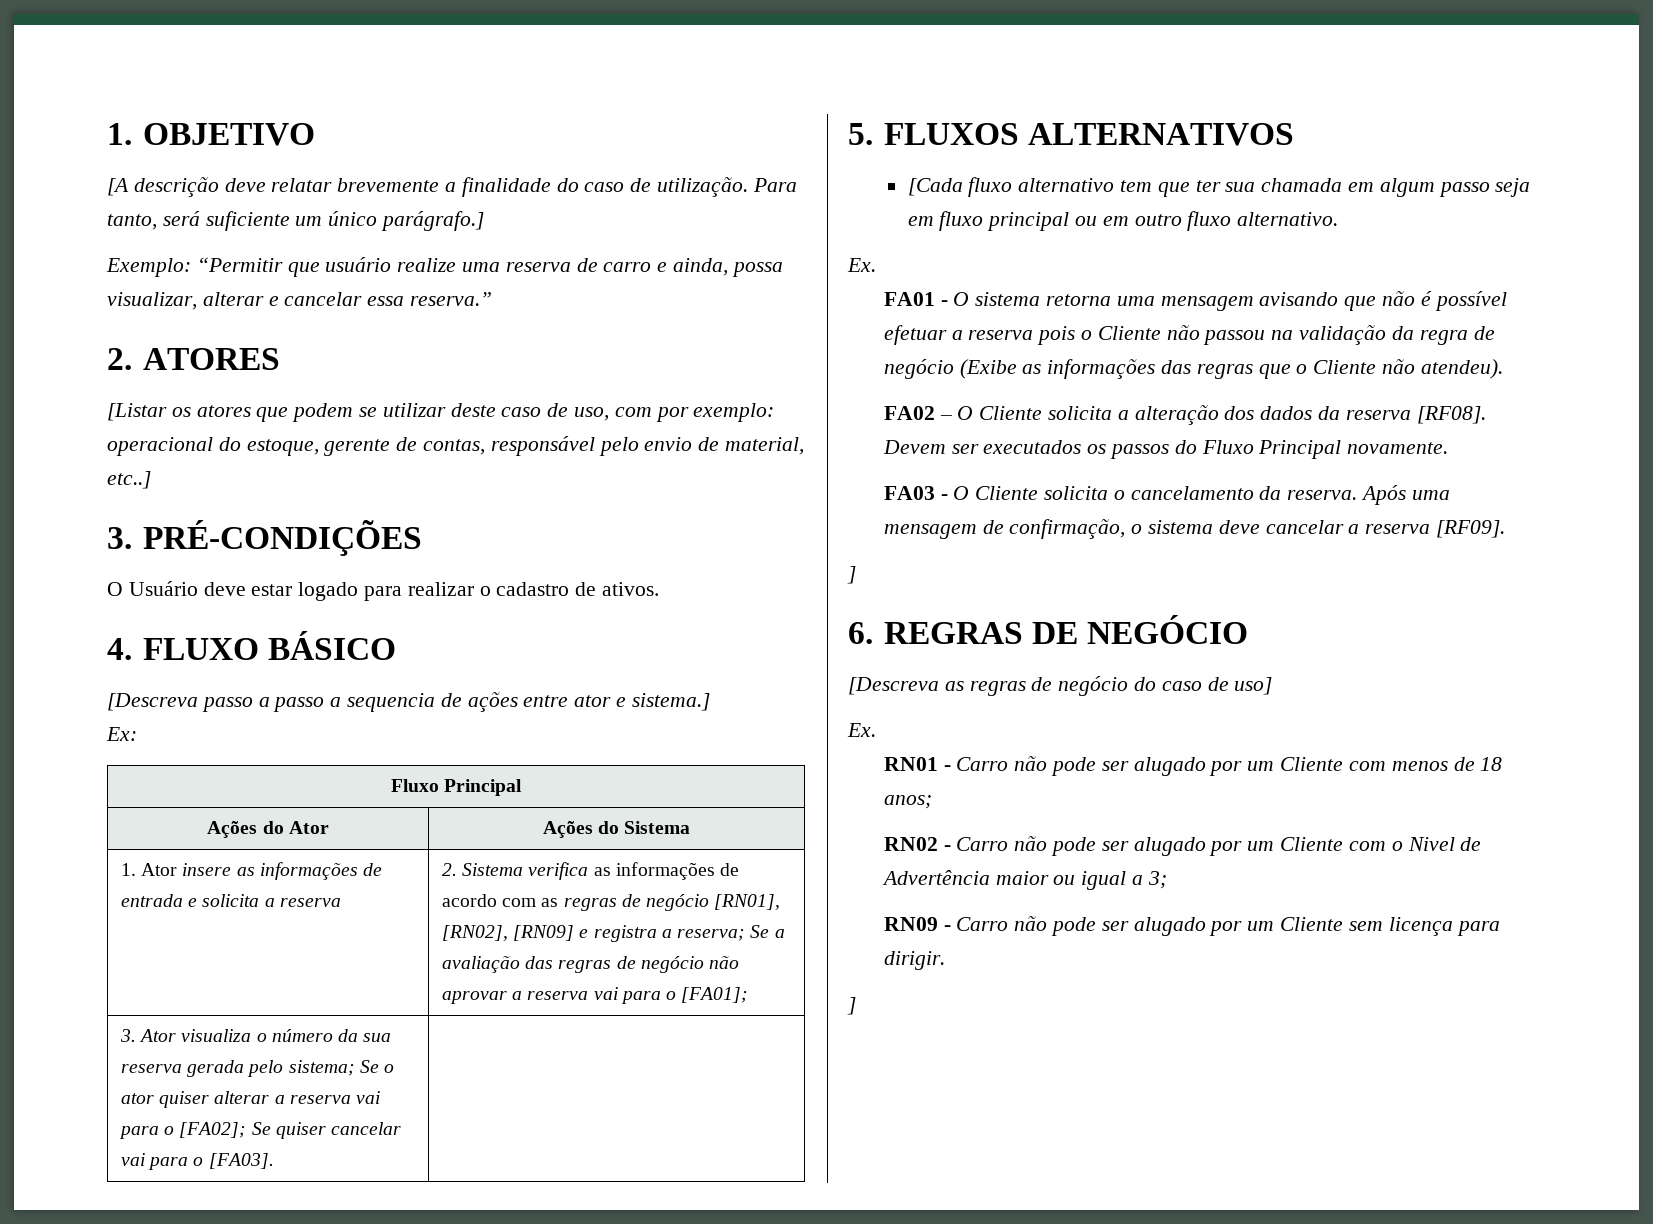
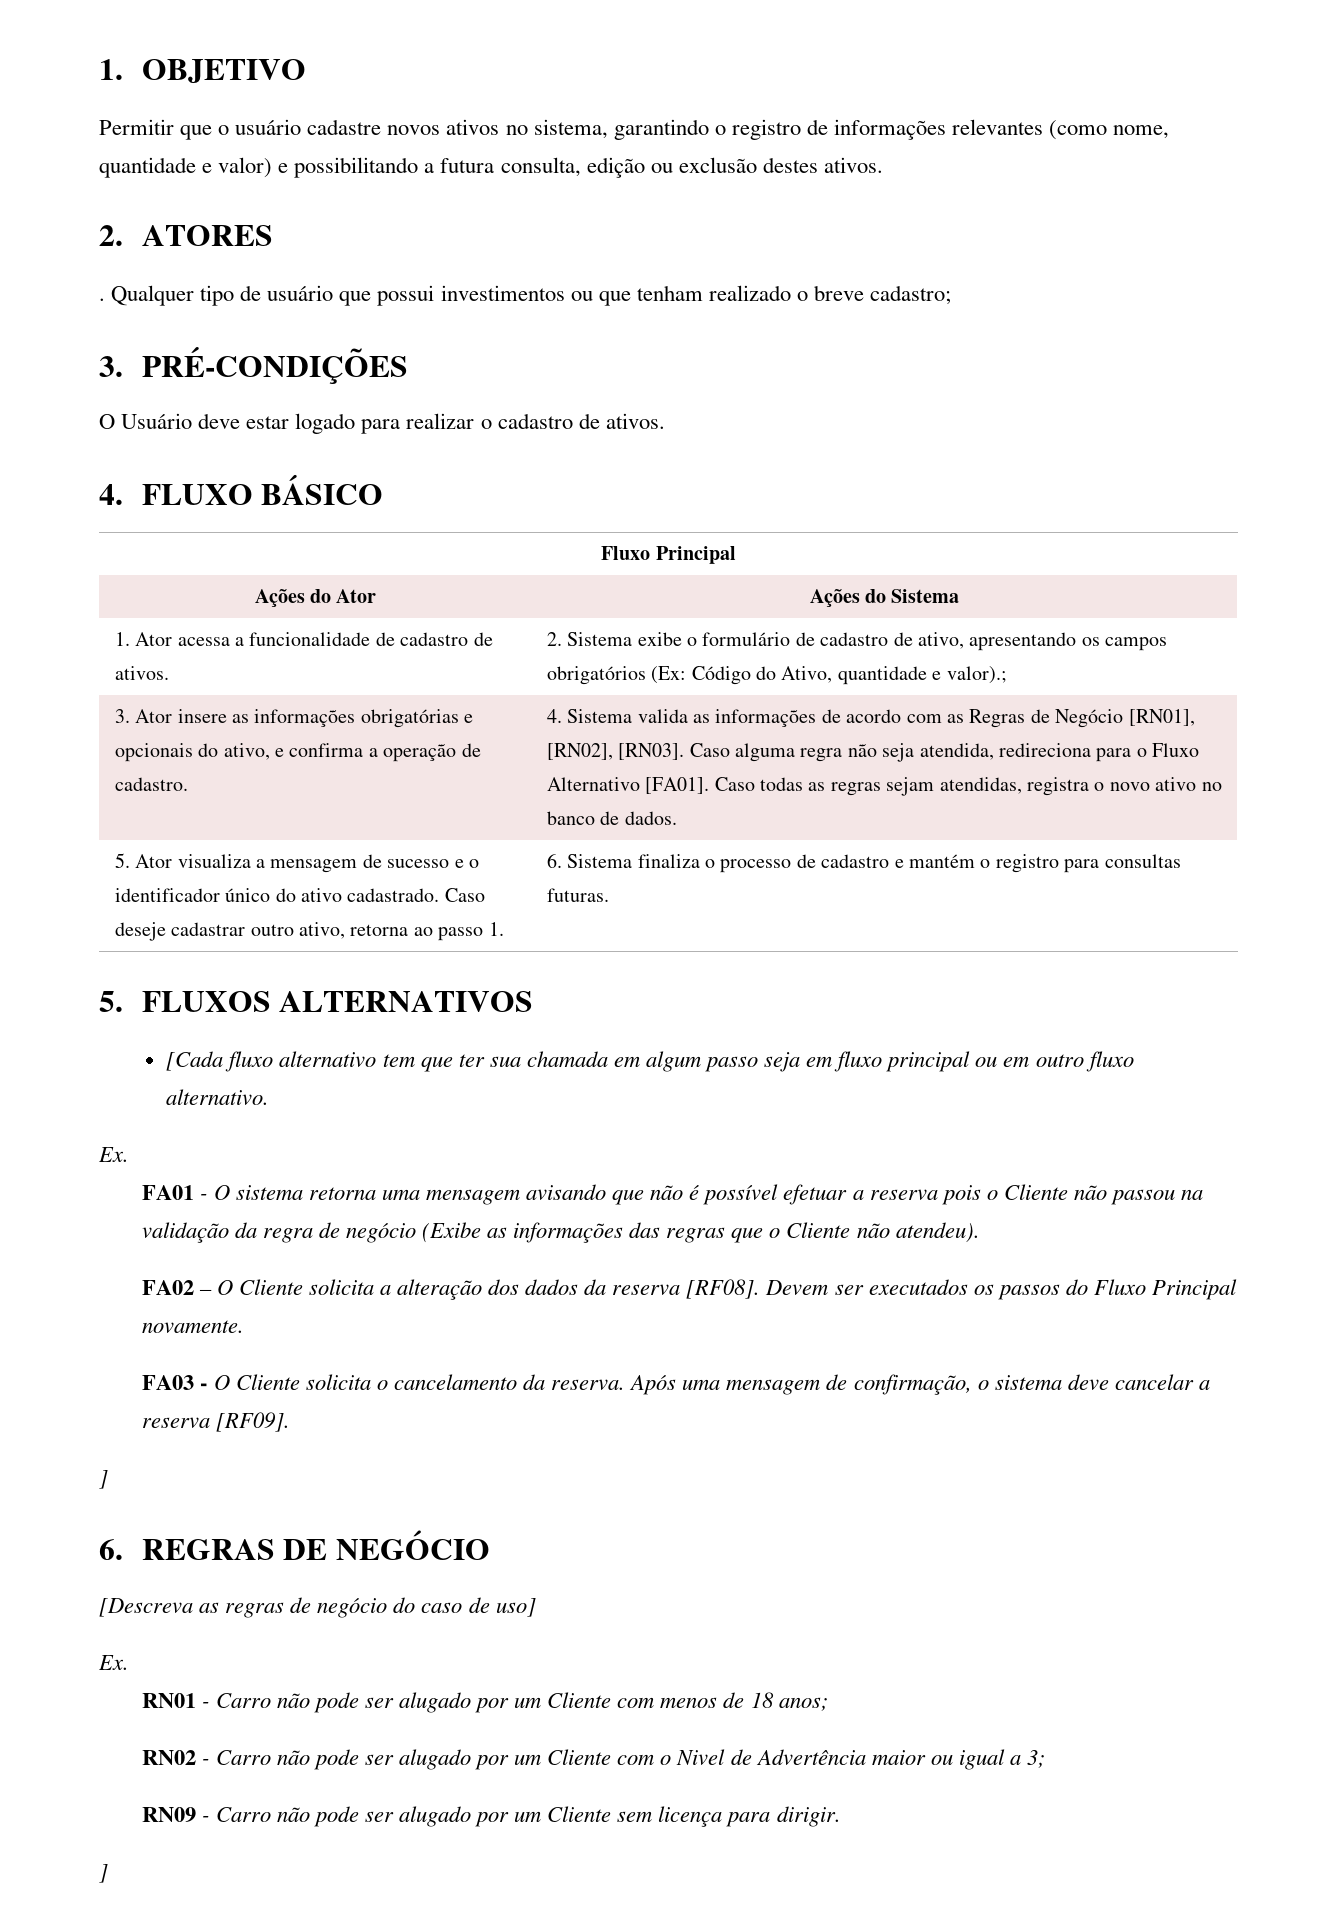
[107,177,797,197] [107,211,485,231] [106,257,783,277] [107,292,493,310] [107,348,280,370] [107,403,775,422] [107,436,805,456] [107,471,151,489] [A descrição deve relatar brevemente a finalidade do caso de utilização. Para tanto, será suficiente um único parágrafo.] // Exemplo: “Permitir que usuário realize uma reserva de carro e ainda, possa visualizar, alterar e cancelar essa reserva.” // 2. ATORES // [Listar os atores que podem se utilizar deste caso de uso, com por exemplo: operacional do estoque, gerente de contas, responsável pelo envio de material, etc..] -> [99,119,1170,140] [99,157,883,178] [99,225,273,246] [99,285,952,306] Permitir que o usuário cadastre novos ativos no sistema, garantindo o registro de informações relevantes (como nome, quantidade e valor) e possibilitando a futura consulta, edição ou exclusão destes ativos. // 2. ATORES // . Qualquer tipo de usuário que possui investimentos ou que tenham realizado o breve cadastro;
[107,692,710,712] [106,727,137,741] // [Descreva passo a passo a sequencia de ações entre ator e sistema.] // Ex: -> (384, 489) none
[182,862,383,880] [120,894,341,907] [441,862,589,880] insere as informações de entrada e solicita a reserva | 2. Sistema verifica -> [177,632,493,646] [114,666,169,680] [546,632,1168,651] [546,666,1007,685] [114,709,474,728] [114,743,481,762] [114,777,188,791] [546,709,688,723] acessa a funcionalidade de cadastro de ativos. | 2. Sistema exibe o formulário de cadastro de ativo, apresentando os campos obrigatórios (Ex: Código do Ativo, quantidade e valor).; // 3. Ator insere as informações obrigatórias e opcionais do ativo, e confirma a operação de cadastro. | 4. Sistema valida
[563,894,781,911] [441,925,785,942] [441,956,740,973] [441,987,749,1004] [119,1029,392,1042] [120,1060,395,1077] [120,1091,381,1108] [118,1122,402,1139] [120,1153,274,1170] regras de negócio [RN01], [RN02], [RN09] e registra a reserva; Se a avaliação das regras de negócio não aprovar a reserva vai para o [FA01]; // 3. Ator visualiza o número da sua reserva gerada pelo sistema; Se o ator quiser alterar a reserva vai para o [FA02]; Se quiser cancelar vai para o [FA03]. | -> [969,709,1195,728] [546,743,1200,762] [546,777,1222,796] [546,811,677,825] [114,853,480,873] [114,888,485,902] [114,922,504,941] [546,853,1181,873] [546,888,609,902] Regras de Negócio [RN01], [RN02], [RN03]. Caso alguma regra não seja atendida, redireciona para o Fluxo Alternativo [FA01]. Caso todas as regras sejam atendidas, registra o novo ativo no banco de dados. // 5. Ator visualiza a mensagem de sucesso e o identificador único do ativo cadastrado. Caso deseje cadastrar outro ativo, retorna ao passo 1. | 6. Sistema finaliza o processo de cadastro e mantém o registro para consultas futuras.

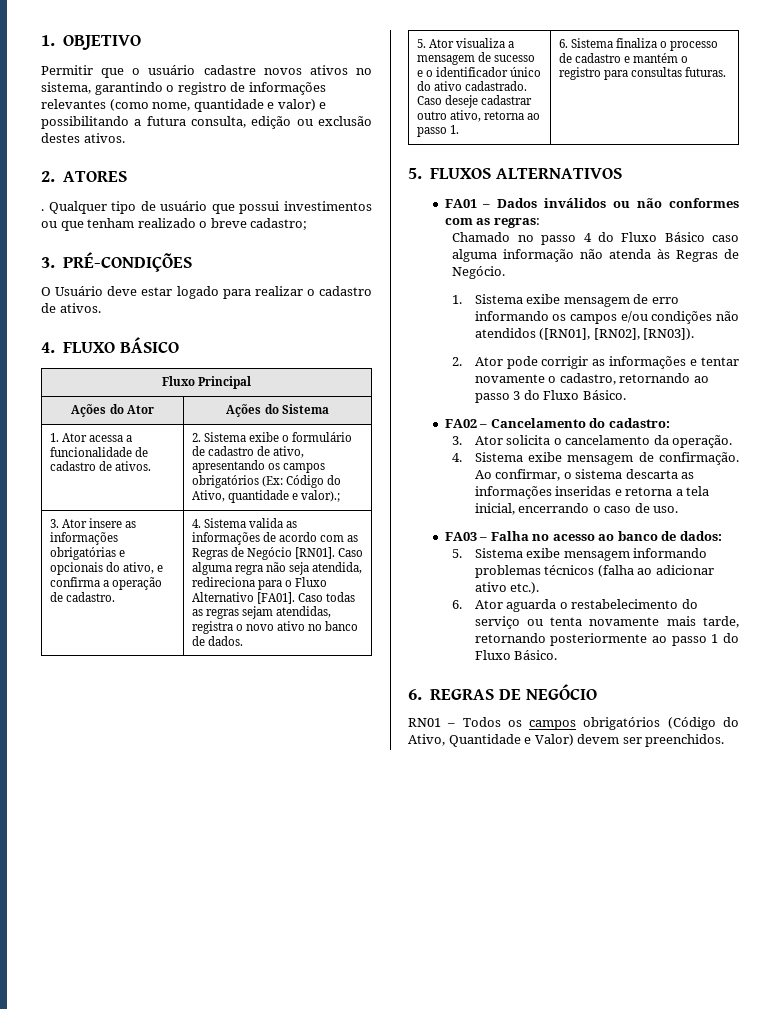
[1128,709,1195,726] [546,743,685,760] [RN01], [RN02], [RN03]. -> [294,547,335,559] [RN01].
[166,1051,1134,1072] [166,1089,270,1105] [98,1147,129,1162] [141,1184,1204,1205] [141,1222,980,1243] [141,1279,1237,1300] [141,1320,244,1333] [141,1374,1210,1395] [141,1412,290,1432] [99,1470,108,1489] [99,1530,490,1560] [99,1597,536,1618] [98,1655,129,1670] [141,1692,829,1713] [141,1749,1046,1770] [141,1806,841,1827] [99,1864,108,1883] [Cada fluxo alternativo tem que ter sua chamada em algum passo seja em fluxo principal ou em outro fluxo alternativo. // Ex. // FA01 - O sistema retorna uma mensagem avisando que não é possível efetuar a reserva pois o Cliente não passou na validação da regra de negócio (Exibe as informações das regras que o Cliente não atendeu). // FA02 – O Cliente solicita a alteração dos dados da reserva [RF08]. Devem ser executados os passos do Fluxo Principal novamente. // FA03 - O Cliente solicita o cancelamento da reserva. Após uma mensagem de confirmação, o sistema deve cancelar a reserva [RF09]. // ] // 6. REGRAS DE NEGÓCIO // [Descreva as regras de negócio do caso de uso] // Ex. // RN01 - Carro não pode ser alugado por um Cliente com menos de 18 anos; // RN02 - Carro não pode ser alugado por um Cliente com o Nivel de Advertência maior ou igual a 3; // RN09 - Carro não pode ser alugado por um Cliente sem licença para dirigir. // ] -> [444,198,739,208] [444,218,540,228] [452,232,739,245] [452,249,739,262] [452,266,506,279] [452,294,679,307] [474,311,739,324] [474,328,695,340] [452,356,739,369] [474,373,709,385] [474,390,626,403] [444,418,670,428] [452,435,733,448] [452,452,739,465] [474,469,695,481] [474,486,710,499] [474,503,679,515] [444,531,722,541] [452,548,708,561] [474,565,714,578] [474,582,540,594] [452,599,698,612] [474,616,739,629] [474,633,739,646] [474,650,558,660] [408,684,598,700] [408,717,739,730] [408,734,725,747] FA01 – Dados inválidos ou não conformes com as regras: // Chamado no passo 4 do Fluxo Básico caso alguma informação não atenda às Regras de Negócio. // 1. Sistema exibe mensagem de erro informando os campos e/ou condições não atendidos ([RN01], [RN02], [RN03]). // 2. Ator pode corrigir as informações e tentar novamente o cadastro, retornando ao passo 3 do Fluxo Básico. // FA02 – Cancelamento do cadastro: // 3. Ator solicita o cancelamento da operação. // 4. Sistema exibe mensagem de confirmação. Ao confirmar, o sistema descarta as informações inseridas e retorna a tela inicial, encerrando o caso de uso. // FA03 – Falha no acesso ao banco de dados: // 5. Sistema exibe mensagem informando problemas técnicos (falha ao adicionar ativo etc.). // 6. Ator aguarda o restabelecimento do serviço ou tenta novamente mais tarde, retornando posteriormente ao passo 1 do Fluxo Básico. // 6. REGRAS DE NEGÓCIO // RN01 – Todos os campos obrigatórios (Código do Ativo, Quantidade e Valor) devem ser preenchidos.

